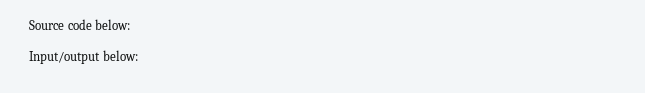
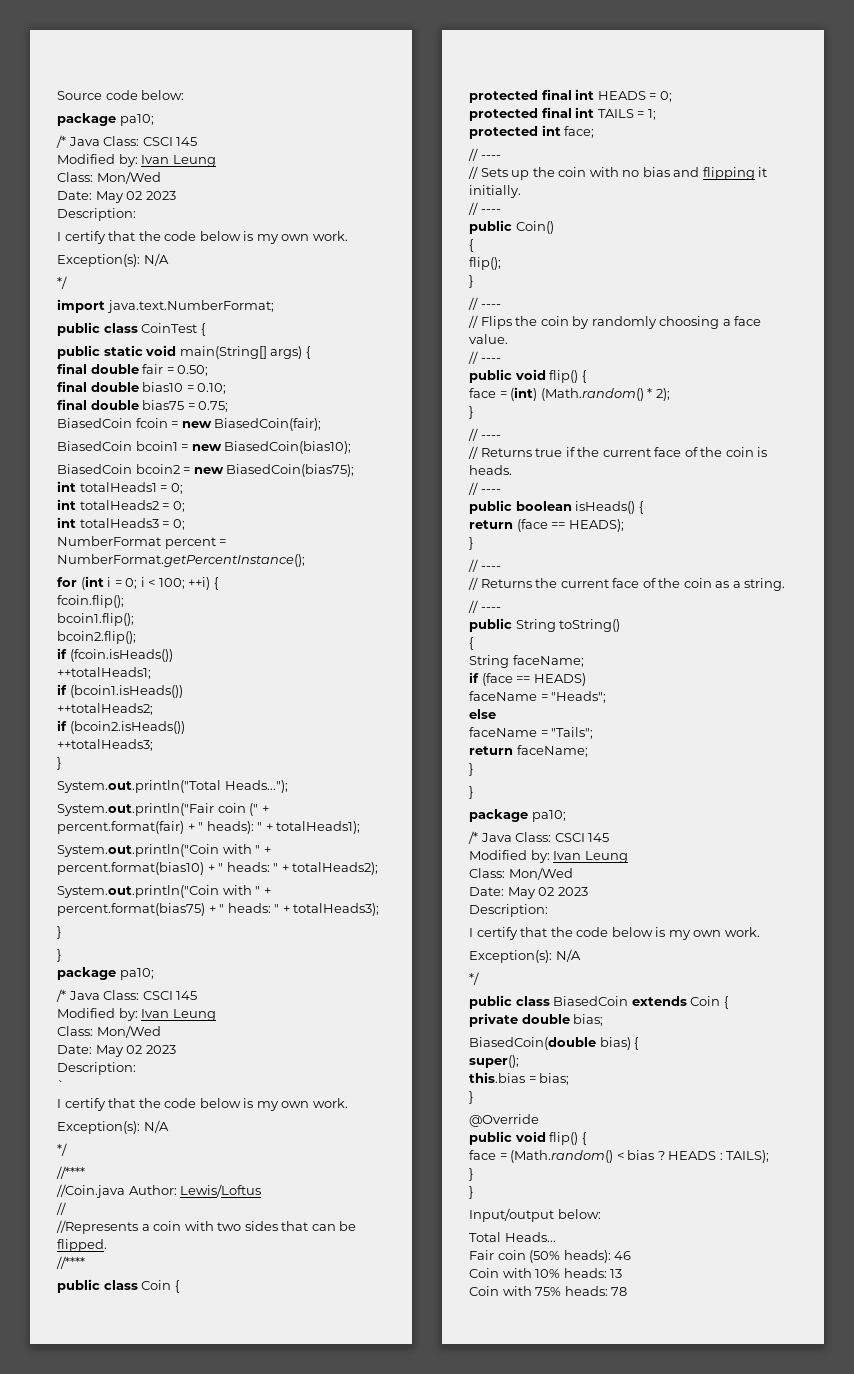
[29,50,138,64] Input/output below: -> [57,113,154,126] [56,135,198,148] [57,154,216,167] [57,171,161,184] [57,191,176,203] [57,208,136,221] [57,231,348,244] [57,253,169,267] [57,276,67,289] [57,299,274,313] [57,322,206,336] [57,345,311,359] [57,363,209,376] [57,381,227,394] [57,399,229,412] [57,418,322,431] [57,441,352,454] [57,464,355,477] [57,481,183,494] [57,499,185,512] [57,517,185,530] [57,536,227,549] [57,554,305,567] [57,576,219,590] [57,595,124,608] [57,613,134,626] [57,631,136,644] [57,648,173,662] [57,667,151,679] [57,684,183,698] [57,703,153,715] [57,720,185,734] [57,739,153,751] [57,757,61,770] [57,780,288,793] [57,803,269,816] [57,821,361,834] [57,844,271,857] [57,862,379,875] [57,885,271,898] [57,903,380,916] [57,926,61,939] [57,949,61,962] [57,967,154,980] [56,989,198,1002] [57,1008,216,1021] [57,1025,161,1038] [57,1045,176,1057] [57,1062,136,1075] [57,1080,65,1090] [57,1098,348,1111] [57,1120,169,1134] [57,1143,67,1156] [56,1166,85,1179] [56,1184,262,1198] [56,1202,66,1215] [56,1220,357,1234] [57,1239,107,1252] [56,1256,85,1269] [57,1279,180,1293] [469,89,672,103] [469,107,656,121] [469,125,595,139] [468,148,501,161] [468,166,768,180] [469,185,521,198] [468,202,501,215] [469,220,554,234] [469,239,474,252] [469,257,501,270] [469,275,473,288] [468,297,501,310] [468,315,762,329] [469,334,508,344] [468,351,501,364] [469,369,587,383] [469,387,670,401] [469,406,473,419] [468,428,501,441] [468,446,768,459] [469,465,512,475] [468,482,501,495] [469,500,644,514] [469,519,624,532] [469,537,473,550] [468,559,501,572] [468,577,786,591] [468,600,501,613] [469,618,621,632] [469,637,474,650] [469,655,584,668] [469,672,586,686] [469,691,607,703] [469,709,496,719] [469,727,594,739] [469,745,588,757] [469,763,473,776] [469,786,473,799] [469,809,566,822] [468,831,610,844] [469,850,628,863] [469,867,573,880] [469,887,588,899] [469,904,548,917] [469,927,760,940] [469,949,581,963] [469,972,479,985] [469,995,729,1009] [469,1013,604,1027] [469,1037,640,1050] [469,1055,519,1068] [469,1072,570,1085] [469,1091,473,1104] [469,1114,539,1127] [469,1131,587,1145] [469,1150,770,1163] [469,1168,473,1181] [469,1186,473,1199] [469,1208,601,1222] [469,1232,556,1242] [469,1250,632,1263] [469,1268,623,1278] [469,1286,628,1296] package pa10; // /* Java Class: CSCI 145 // Modified by: Ivan Leung // Class: Mon/Wed // Date: May 02 2023 // Description: // I certify that the code below is my own work. // Exception(s): N/A // */ // import java.text.NumberFormat; // public class CoinTest { // public static void main(String[] args) { // final double fair = 0.50; // final double bias10 = 0.10; // final double bias75 = 0.75; // BiasedCoin fcoin = new BiasedCoin(fair); // BiasedCoin bcoin1 = new BiasedCoin(bias10); // BiasedCoin bcoin2 = new BiasedCoin(bias75); // int totalHeads1 = 0; // int totalHeads2 = 0; // int totalHeads3 = 0; // NumberFormat percent = NumberFormat.getPercentInstance(); // for (int i = 0; i < 100; ++i) { // fcoin.flip(); // bcoin1.flip(); // bcoin2.flip(); // if (fcoin.isHeads()) // ++totalHeads1; // if (bcoin1.isHeads()) // ++totalHeads2; // if (bcoin2.isHeads()) // ++totalHeads3; // } // System.out.println("Total Heads..."); // System.out.println("Fair coin (" + percent.format(fair) + " heads): " + totalHeads1); // System.out.println("Coin with " + percent.format(bias10) + " heads: " + totalHeads2); // System.out.println("Coin with " + percent.format(bias75) + " heads: " + totalHeads3); // } // } // package pa10; // /* Java Class: CSCI 145 // Modified by: Ivan Leung // Class: Mon/Wed // Date: May 02 2023 // Description: // ` // I certify that the code below is my own work. // Exception(s): N/A // */ // //**** // //Coin.java Author: Lewis/Loftus // // // //Represents a coin with two sides that can be flipped. // //**** // public class Coin { // protected final int HEADS = 0; // protected final int TAILS = 1; // protected int face; // // ---- // // Sets up the coin with no bias and flipping it initially. // // ---- // public Coin() // { // flip(); // } // // ---- // // Flips the coin by randomly choosing a face value. // // ---- // public void flip() { // face = (int) (Math.random() * 2); // } // // ---- // // Returns true if the current face of the coin is heads. // // ---- // public boolean isHeads() { // return (face == HEADS); // } // // ---- // // Returns the current face of the coin as a string. // // ---- // public String toString() // { // String faceName; // if (face == HEADS) // faceName = "Heads"; // else // faceName = "Tails"; // return faceName; // } // } // package pa10; // /* Java Class: CSCI 145 // Modified by: Ivan Leung // Class: Mon/Wed // Date: May 02 2023 // Description: // I certify that the code below is my own work. // Exception(s): N/A // */ // public class BiasedCoin extends Coin { // private double bias; // BiasedCoin(double bias) { // super(); // this.bias = bias; // } // @Override // public void flip() { // face = (Math.random() < bias ? HEADS : TAILS); // } // } // Input/output below: // Total Heads... // Fair coin (50% heads): 46 // Coin with 10% heads: 13 // Coin with 75% heads: 78

